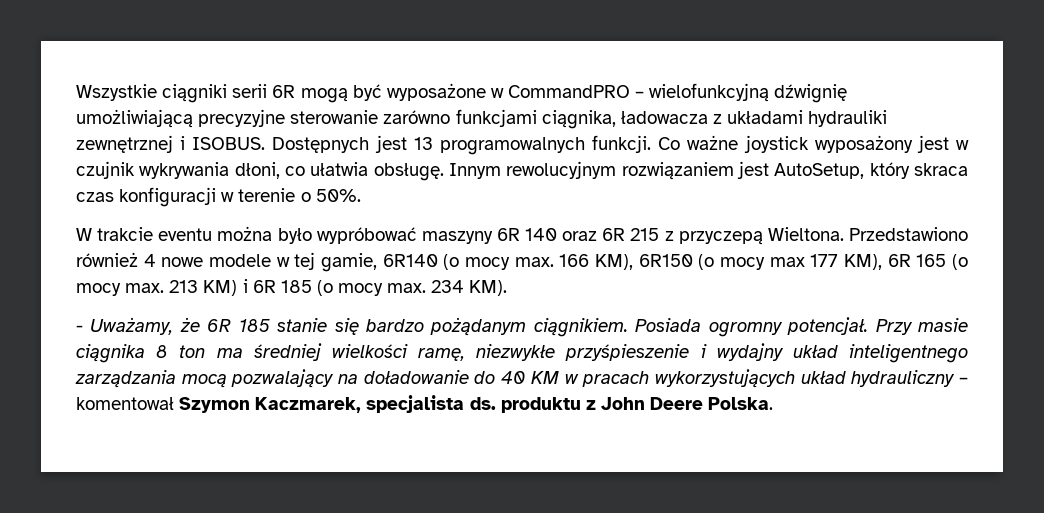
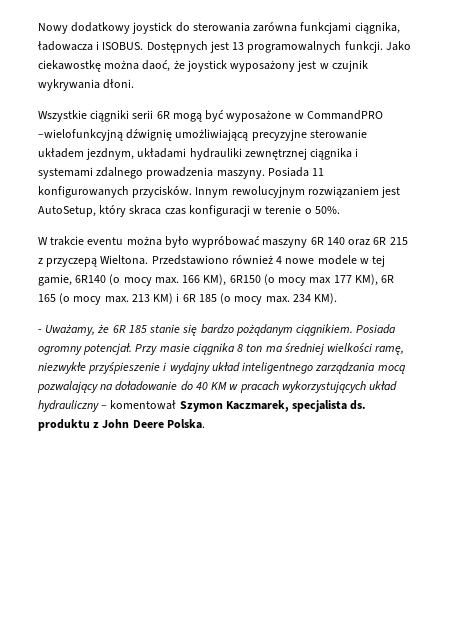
(76, 92) none -> [38,22,400,34] [37,41,411,53] [38,60,368,72] [38,79,135,91] Nowy dodatkowy joystick do sterowania zarówna funkcjami ciągnika, ładowacza i ISOBUS. Dostępnych jest 13 programowalnych funkcji. Jako ciekawostkę można daoć, że joystick wyposażony jest w czujnik wykrywania dłoni. //
[635,83,770,102] – wielofunkcyjną -> [38,129,123,141] –wielofunkcyjną
[383,109,888,129] [76,135,970,155] [76,161,444,181] zarówno funkcjami ciągnika, ładowacza z układami hydrauliki zewnętrznej i ISOBUS. Dostępnych jest 13 programowalnych funkcji. Co ważne joystick wyposażony jest w czujnik wykrywania dłoni, co ułatwia obsługę. -> [38,148,359,160] [38,167,325,179] [38,186,193,198] układem jezdnym, układami hydrauliki zewnętrznej ciągnika i systemami zdalnego prowadzenia maszyny. Posiada 11 konfigurowanych przycisków.

